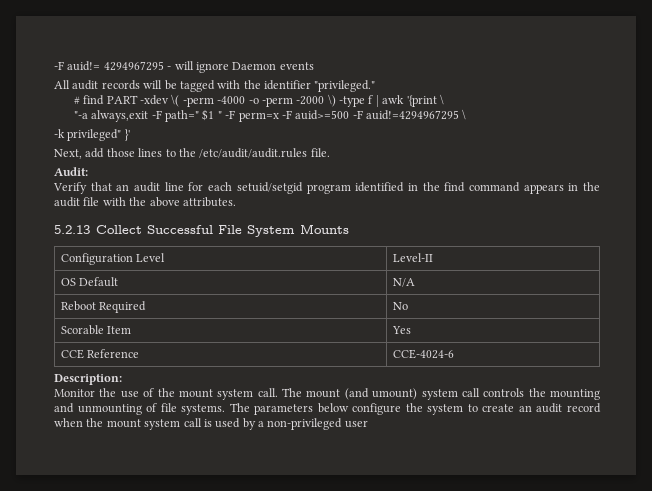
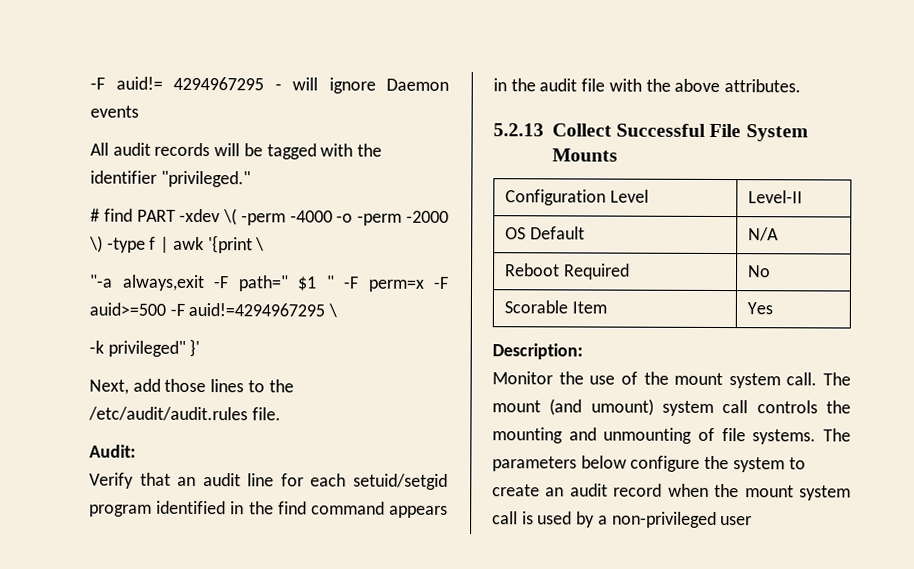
[61,349,140,359] [393,349,455,359] // CCE Reference | CCE-4024-6 -> (774, 308) none

